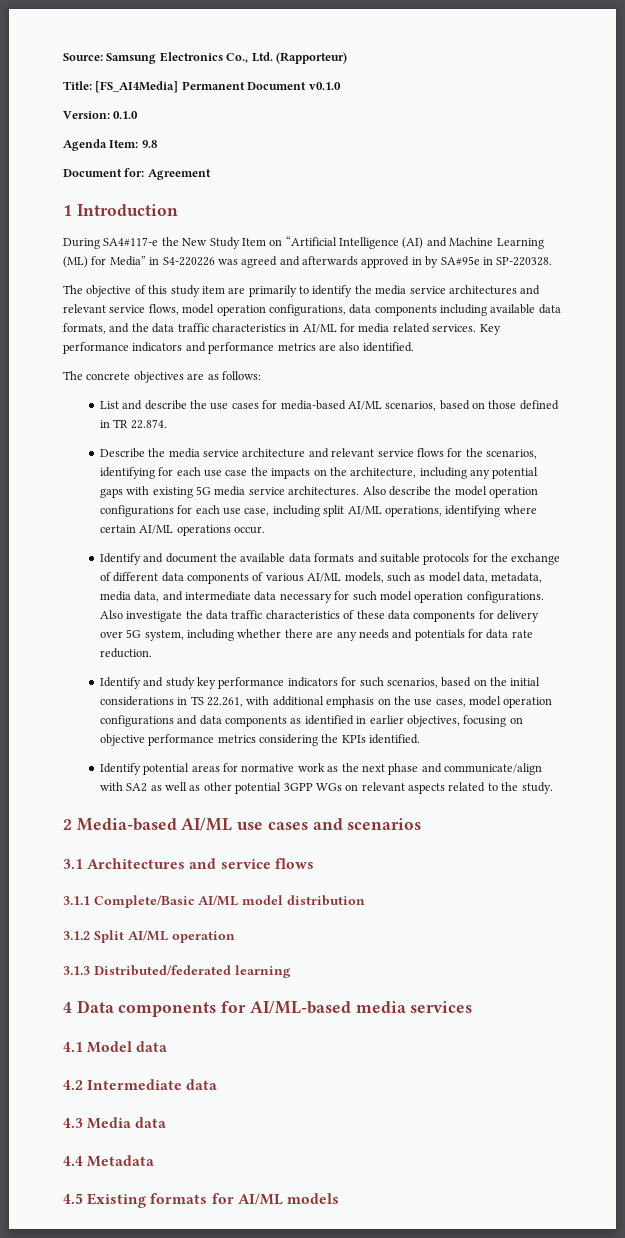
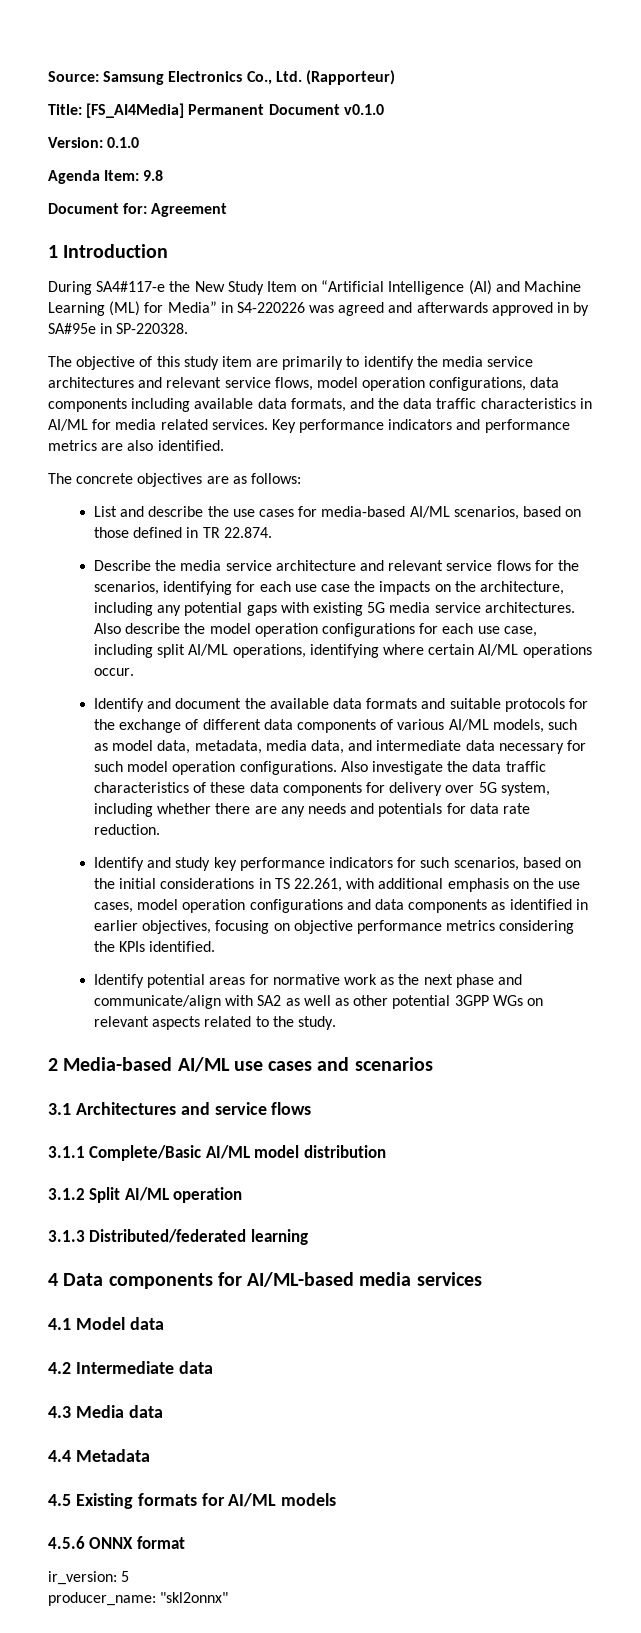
(339, 1198) none -> [48,1536,185,1549] [48,1571,130,1585] [48,1592,229,1606] // 4.5.6 ONNX format // ir_version: 5 // producer_name: "skl2onnx"

